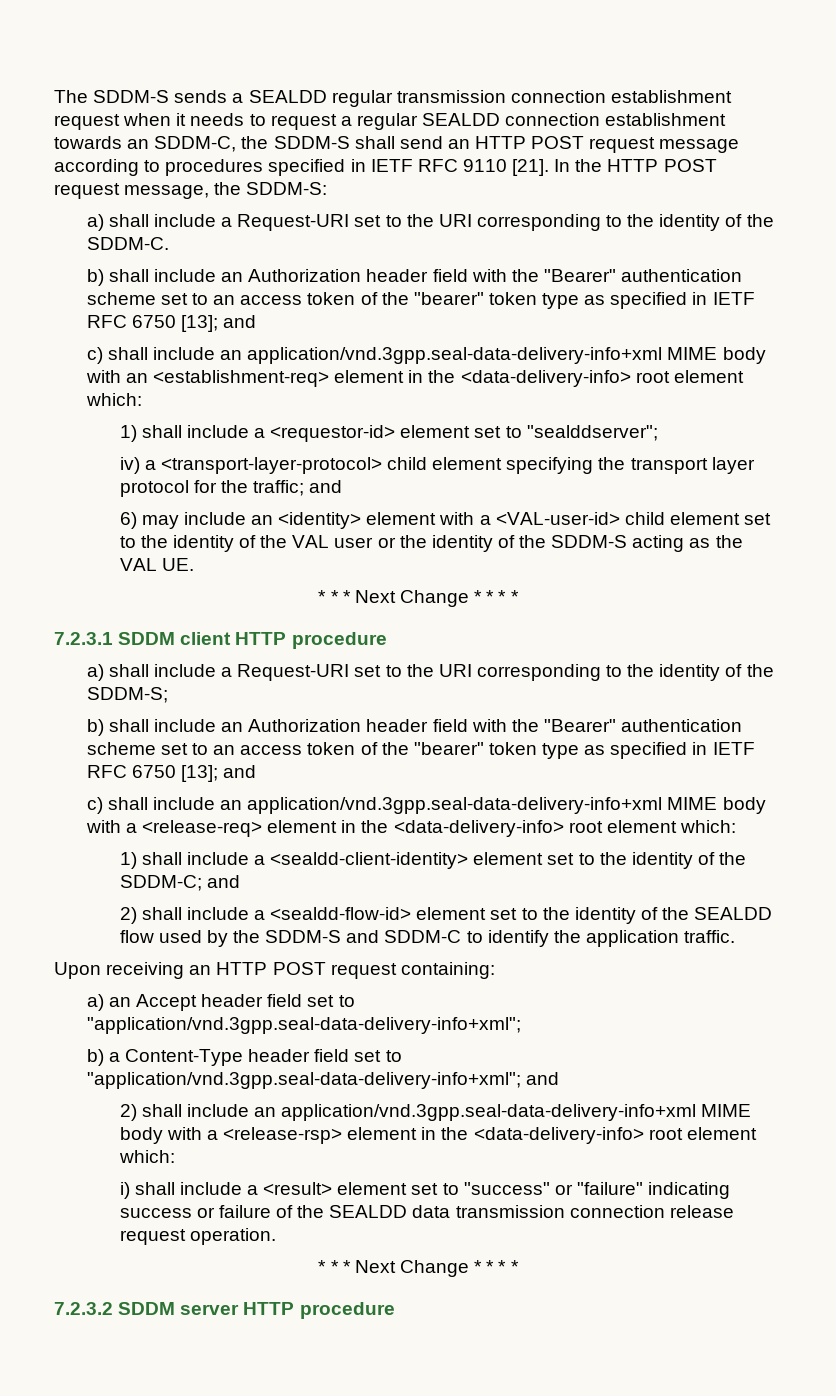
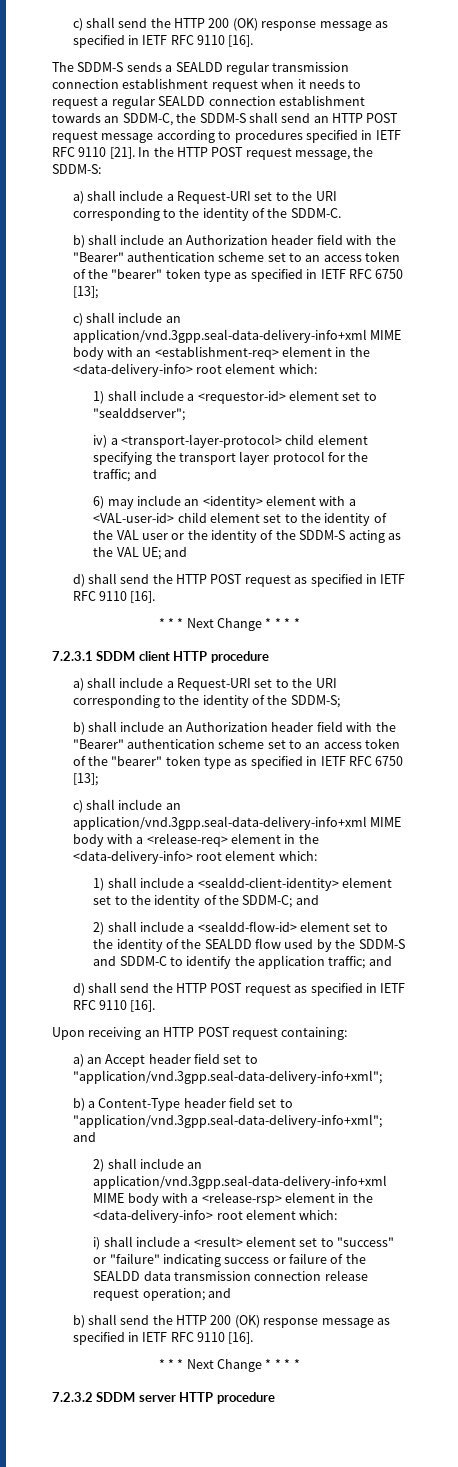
(54, 96) none -> [72,17,388,31] [72,35,254,48] c) shall send the HTTP 200 (OK) response message as specified in IETF RFC 9110 [16]. //
[223,315,257,328] and -> (98, 292) none
[161,558,194,571] UE. -> [141,547,188,560] [72,573,406,587] [72,591,156,603] UE; and // d) shall send the HTTP POST request as specified in IETF RFC 9110 [16].
[223,765,257,778] and -> (98, 779) none
[684,930,736,943] traffic. -> [328,956,392,969] [72,982,406,996] [72,1000,156,1012] traffic; and // d) shall send the HTTP POST request as specified in IETF RFC 9110 [16].
[189,1228,276,1245] operation. -> [142,1288,231,1301] [72,1314,390,1328] [72,1332,254,1345] operation; and // b) shall send the HTTP 200 (OK) response message as specified in IETF RFC 9110 [16].

